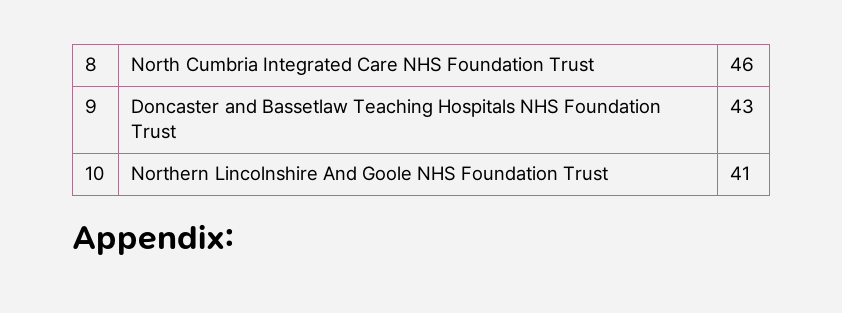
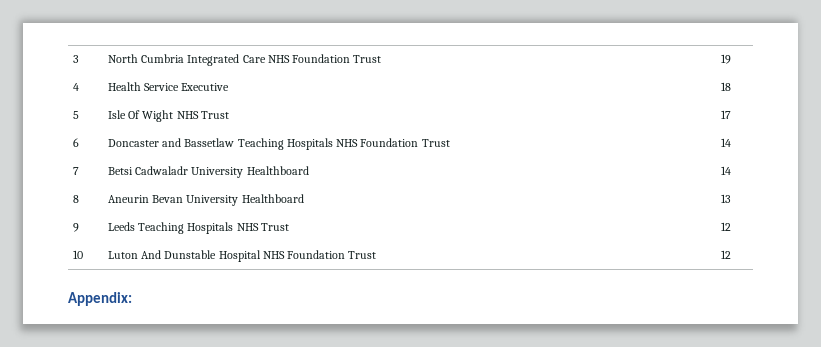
[85,57,98,72] 8 -> [72,55,79,63] 3
[730,57,755,72] [85,99,98,114] 46 // 9 -> [720,54,731,64] [72,83,79,91] [107,82,230,91] [720,82,731,91] [72,111,79,119] [107,110,229,122] [720,110,731,119] [72,138,79,147] 19 // 4 | Health Service Executive | 18 // 5 | Isle Of Wight NHS Trust | 17 // 6
[730,99,755,114] [85,166,105,181] [131,166,609,181] [730,166,751,180] 43 // 10 | Northern Lincolnshire And Goole NHS Foundation Trust | 41 -> [720,138,731,147] [72,167,79,175] [107,166,309,178] [720,166,731,175] [72,195,79,203] [107,194,304,206] [720,194,731,203] [72,223,79,232] [107,222,289,234] [720,222,731,231] [72,250,83,259] [107,250,377,262] [720,250,731,259] 14 // 7 | Betsi Cadwaladr University Healthboard | 14 // 8 | Aneurin Bevan University Healthboard | 13 // 9 | Leeds Teaching Hospitals NHS Trust | 12 // 10 | Luton And Dunstable Hospital NHS Foundation Trust | 12

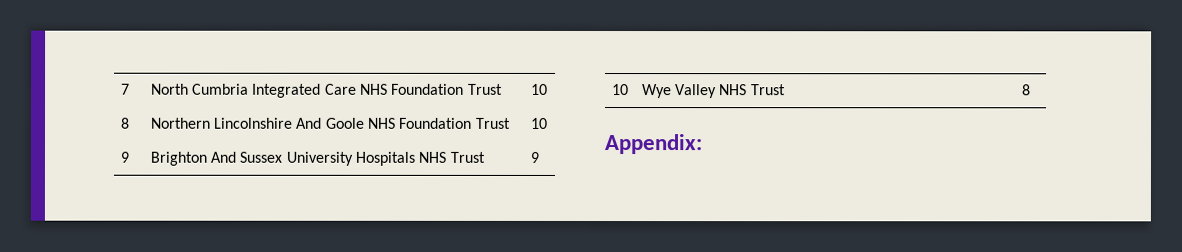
[72,55,79,63] 3 -> [120,83,130,95] 7
[720,54,731,64] [72,83,79,91] [107,82,230,91] [720,82,731,91] [72,111,79,119] [107,110,229,122] [720,110,731,119] [72,138,79,147] [107,138,450,150] [720,138,731,147] [72,167,79,175] [107,166,309,178] [720,166,731,175] [72,195,79,203] [107,194,304,206] [720,194,731,203] [72,223,79,232] [107,222,185,234] 19 // 4 | Health Service Executive | 18 // 5 | Isle Of Wight NHS Trust | 17 // 6 | Doncaster and Bassetlaw Teaching Hospitals NHS Foundation Trust | 14 // 7 | Betsi Cadwaladr University Healthboard | 14 // 8 | Aneurin Bevan University Healthboard | 13 // 9 | Leeds Teaching -> [530,83,548,95] [119,117,130,129] [149,117,511,129] [529,117,548,129] [119,151,129,163] [149,151,353,166] 10 // 8 | Northern Lincolnshire And Goole NHS Foundation Trust | 10 // 9 | Brighton And Sussex University
[720,222,731,231] 12 -> [529,151,539,163] 9
[107,250,377,262] [720,250,731,259] Luton And Dunstable Hospital NHS Foundation Trust | 12 -> [641,84,786,99] [1021,84,1031,96] Wye Valley NHS Trust | 8

